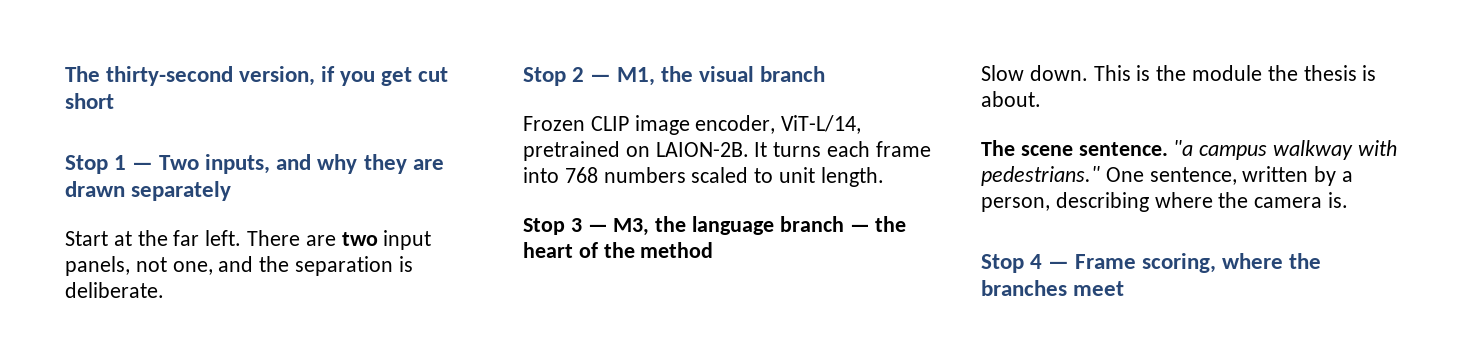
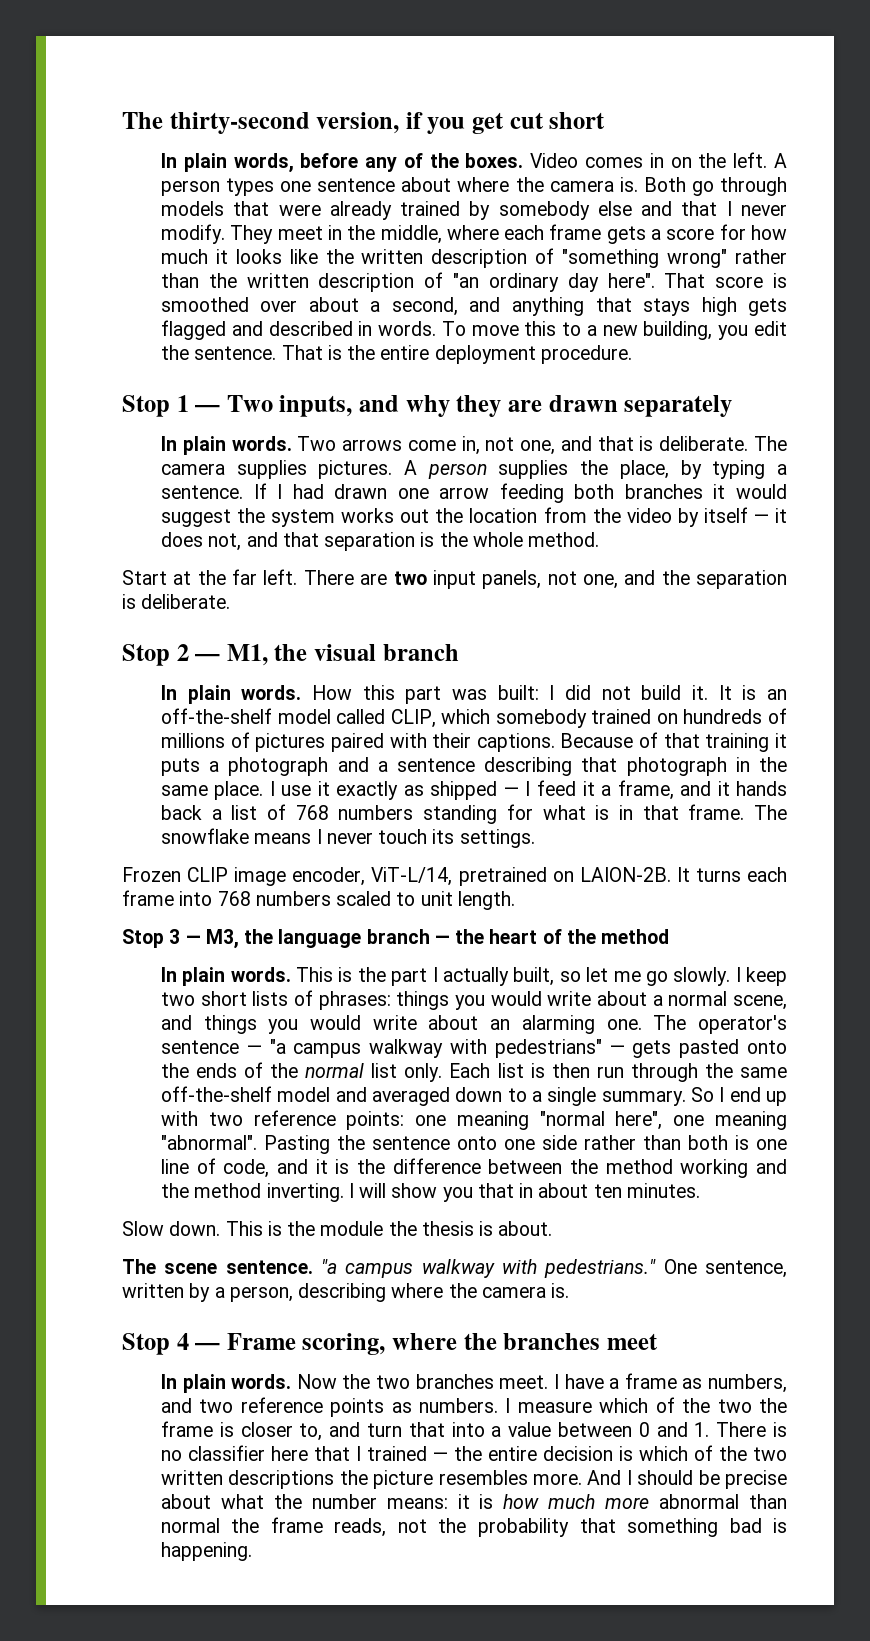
(114, 101) none -> [160,152,787,173] [160,177,788,196] [160,201,787,220] [160,224,787,244] [160,248,787,268] [160,272,788,292] [160,297,787,316] [160,320,787,340] [160,345,632,364] // In plain words, before any of the boxes. Video comes in on the left. A person types one sentence about where the camera is. Both go through models that were already trained by somebody else and that I never modify. They meet in the middle, where each frame gets a score for how much it looks like the written description of "something wrong" rather than the written description of "an ordinary day here". That score is smoothed over about a second, and anything that stays high gets flagged and described in words. To move this to a new building, you edit the sentence. That is the entire deployment procedure.
(232, 191) none -> [160,436,787,455] [160,460,788,479] [160,483,787,503] [160,507,788,527] [160,532,600,551] // In plain words. Two arrows come in, not one, and that is deliberate. The camera supplies pictures. A person supplies the place, by typing a sentence. If I had drawn one arrow feeding both branches it would suggest the system works out the location from the video by itself — it does not, and that separation is the whole method.
(826, 74) none -> [160,685,787,704] [160,708,788,728] [160,732,787,752] [160,757,787,776] [160,780,788,800] [160,804,787,824] [160,828,535,848] // In plain words. How this part was built: I did not build it. It is an off-the-shelf model called CLIP, which somebody trained on hundreds of millions of pictures paired with their captions. Because of that training it puts a photograph and a sentence describing that photograph in the same place. I use it exactly as shipped — I feed it a frame, and it hands back a list of 768 numbers standing for what is in that frame. The snowflake means I never touch its settings.
(714, 250) none -> [160,967,788,986] [160,990,788,1010] [160,1015,787,1034] [160,1039,787,1058] [160,1062,787,1082] [160,1086,787,1106] [160,1110,787,1130] [160,1135,787,1154] [160,1158,787,1178] [160,1183,700,1202] // In plain words. This is the part I actually built, so let me go slowly. I keep two short lists of phrases: things you would write about a normal scene, and things you would write about an alarming one. The operator's sentence — "a campus walkway with pedestrians" — gets pasted onto the ends of the normal list only. Each list is then run through the same off-the-shelf model and averaged down to a single summary. So I end up with two reference points: one meaning "normal here", one meaning "abnormal". Pasting the sentence onto one side rather than both is one line of code, and it is the difference between the method working and the method inverting. I will show you that in about ten minutes.
(1125, 288) none -> [160,1373,787,1393] [160,1397,788,1417] [160,1421,787,1441] [160,1445,787,1461] [160,1470,787,1489] [160,1494,787,1509] [160,1517,787,1537] [160,1542,252,1561] // In plain words. Now the two branches meet. I have a frame as numbers, and two reference points as numbers. I measure which of the two the frame is closer to, and turn that into a value between 0 and 1. There is no classifier here that I trained — the entire decision is which of the two written descriptions the picture resembles more. And I should be precise about what the number means: it is how much more abnormal than normal the frame reads, not the probability that something bad is happening.

